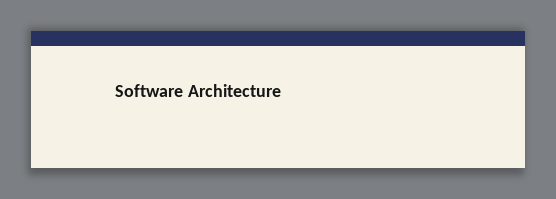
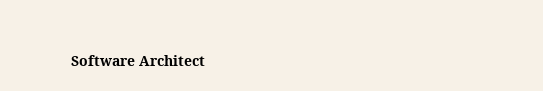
[187,84,281,97] Architecture -> [139,55,205,66] Architect

